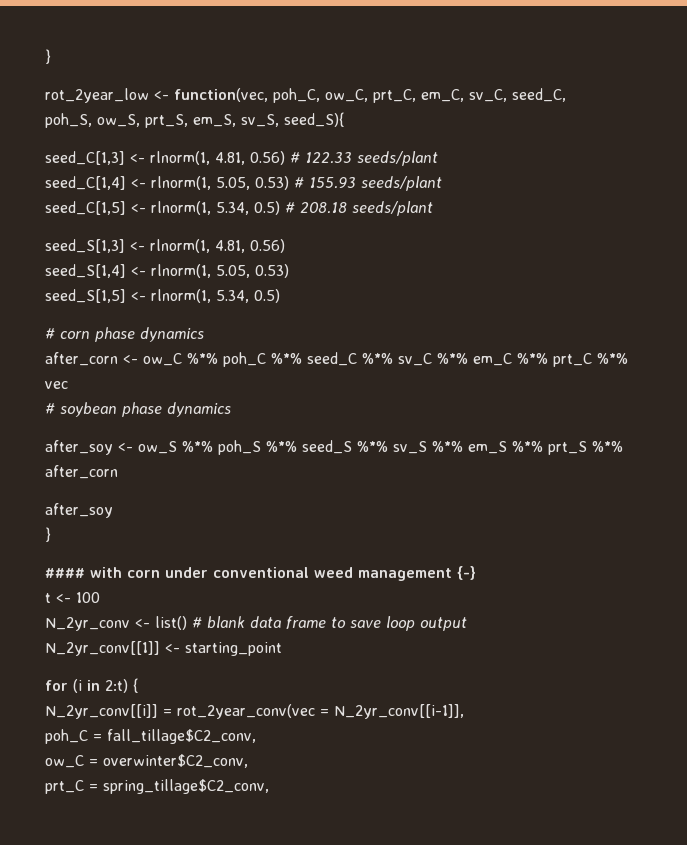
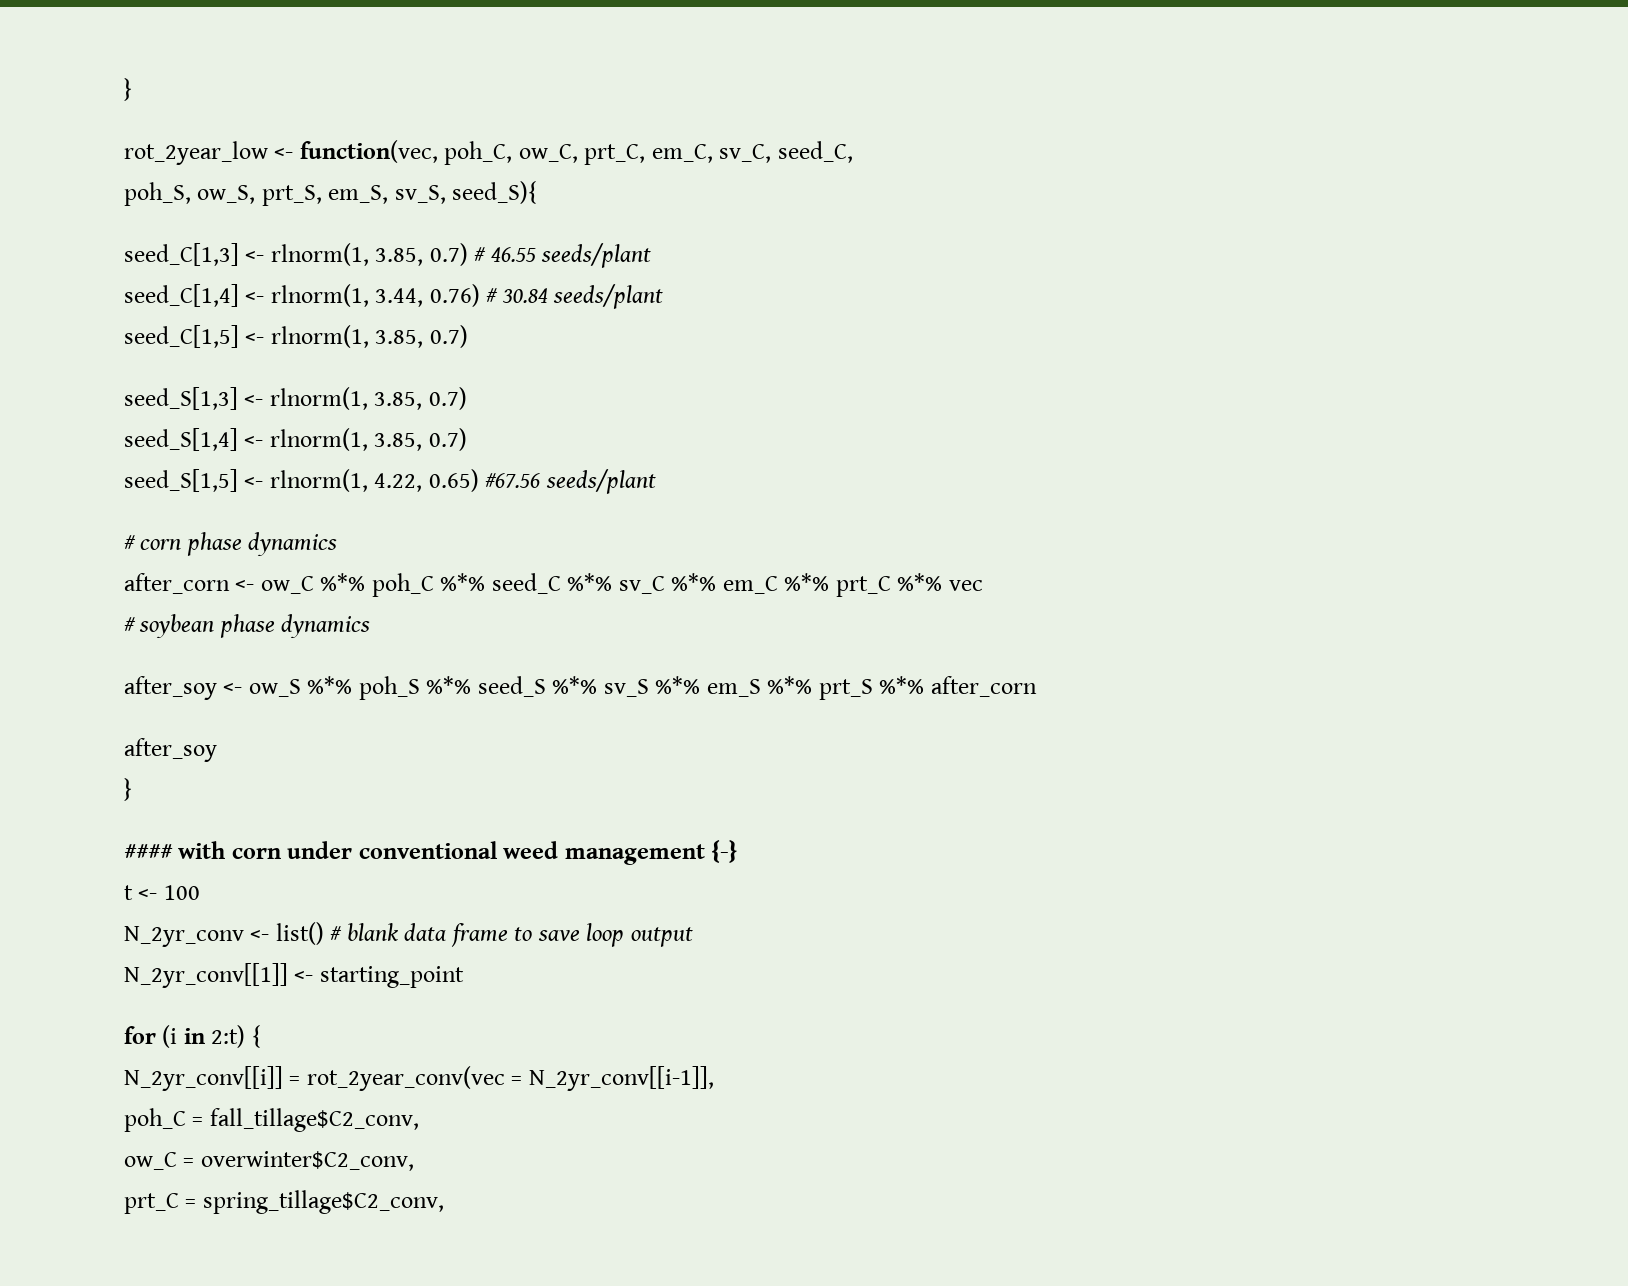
[215,151,352,165] 4.81, 0.56) # 122.33 -> [375,243,536,266] 3.85, 0.7) # 46.55
[216,176,356,190] 5.05, 0.53) # 155.93 -> [375,284,548,307] 3.44, 0.76) # 30.84
[216,201,433,216] 5.34, 0.5) # 208.18 seeds/plant -> [375,325,468,348] 3.85, 0.7)
[215,239,285,253] 4.81, 0.56) -> [374,387,467,410] 3.85, 0.7)
[216,264,289,278] 5.05, 0.53) -> [374,428,467,451] 3.85, 0.7)
[216,289,280,303] 5.34, 0.5) -> [374,469,656,494] 4.22, 0.65) #67.56 seeds/plant

